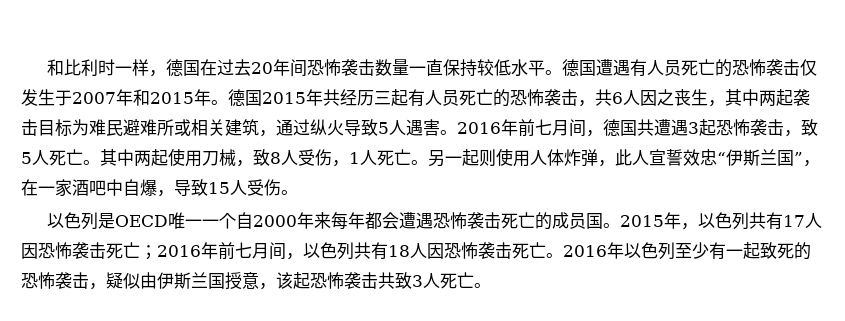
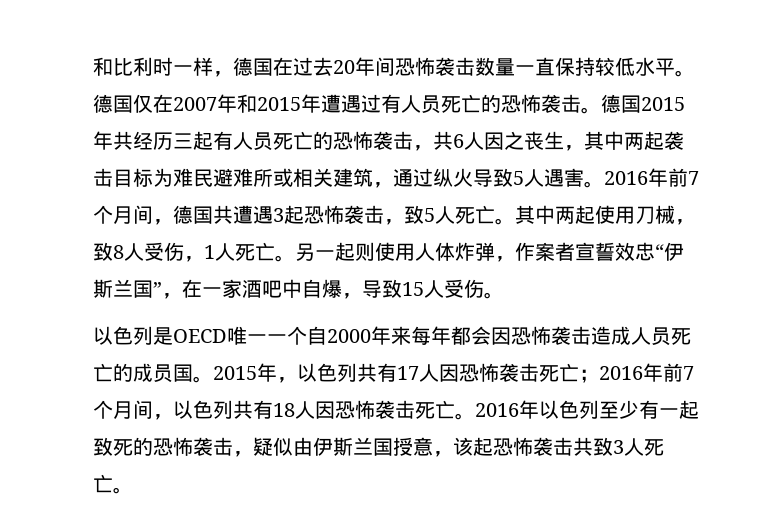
[595,59,817,77] [21,89,211,106] 遭遇有人员死亡的恐怖袭击仅发生于2007年和2015年 -> [133,94,581,114] 仅在2007年和2015年遭遇过有人员死亡的恐怖袭击
[535,119,552,135] 七 -> [688,171,699,185] [93,205,113,224] 7个
[615,149,649,166] 此人 -> [515,242,575,261] 作案者
[398,212,501,229] 遭遇恐怖袭击 -> [491,326,671,346] 因恐怖袭击造成人员
[235,242,252,258] 七 -> [683,366,694,380] [93,400,113,419] 7个

